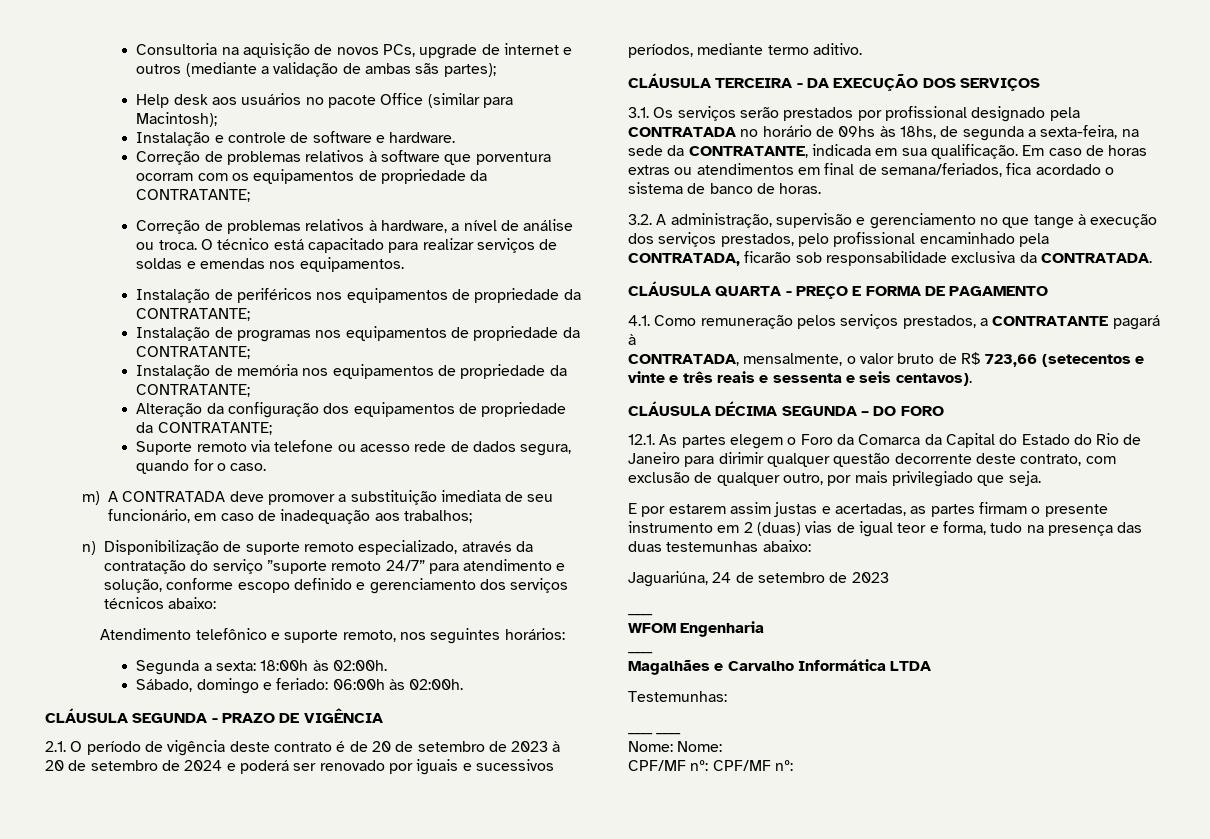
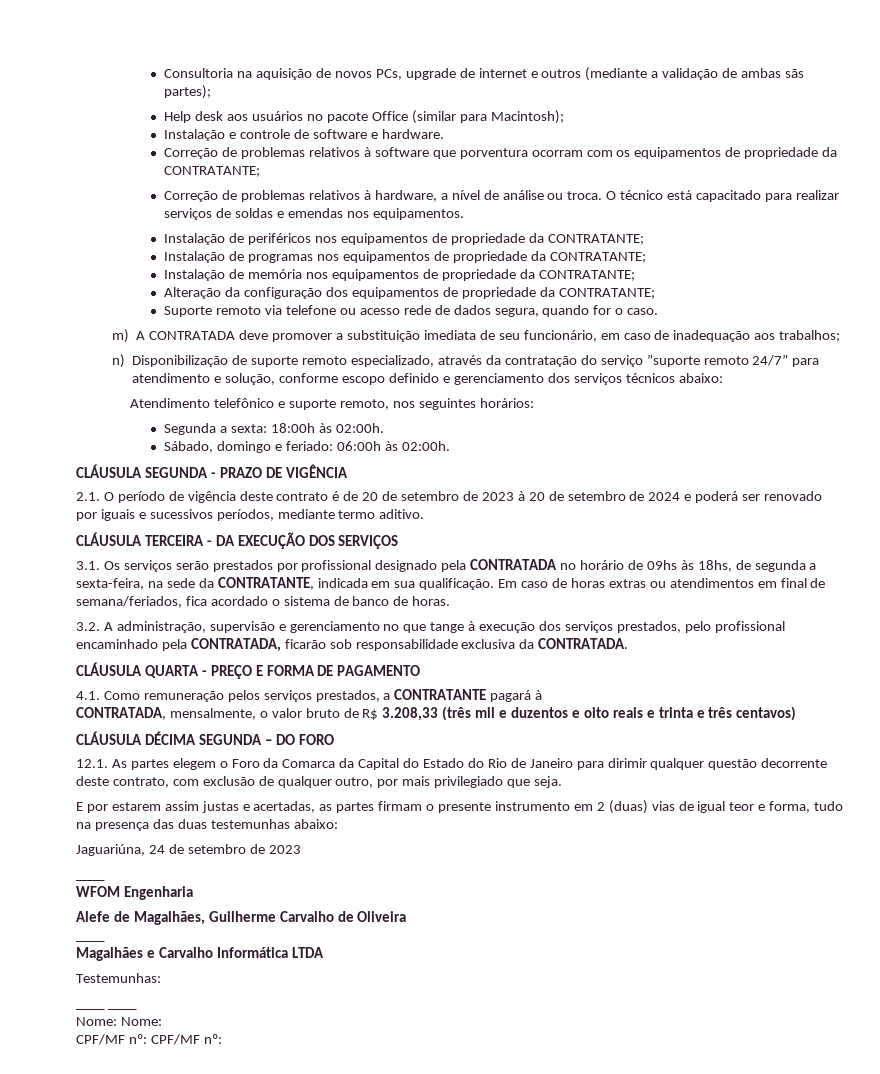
[985,354,1144,367] [628,371,972,386] 723,66 (setecentos e vinte e três reais e sessenta e seis centavos). -> [382,706,797,721] 3.208,33 (três mil e duzentos e oito reais e trinta e três centavos)
(765, 629) none -> [76,911,407,925] // Alefe de Magalhães, Guilherme Carvalho de Oliveira

